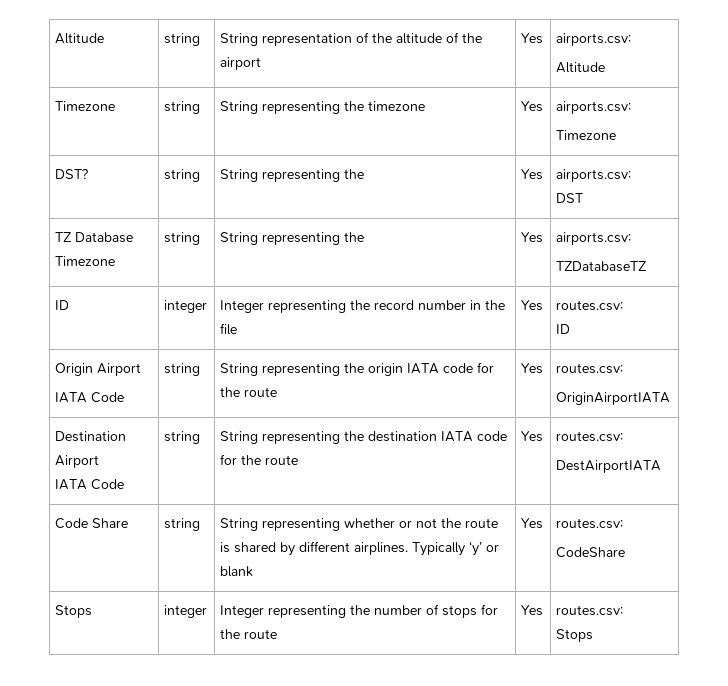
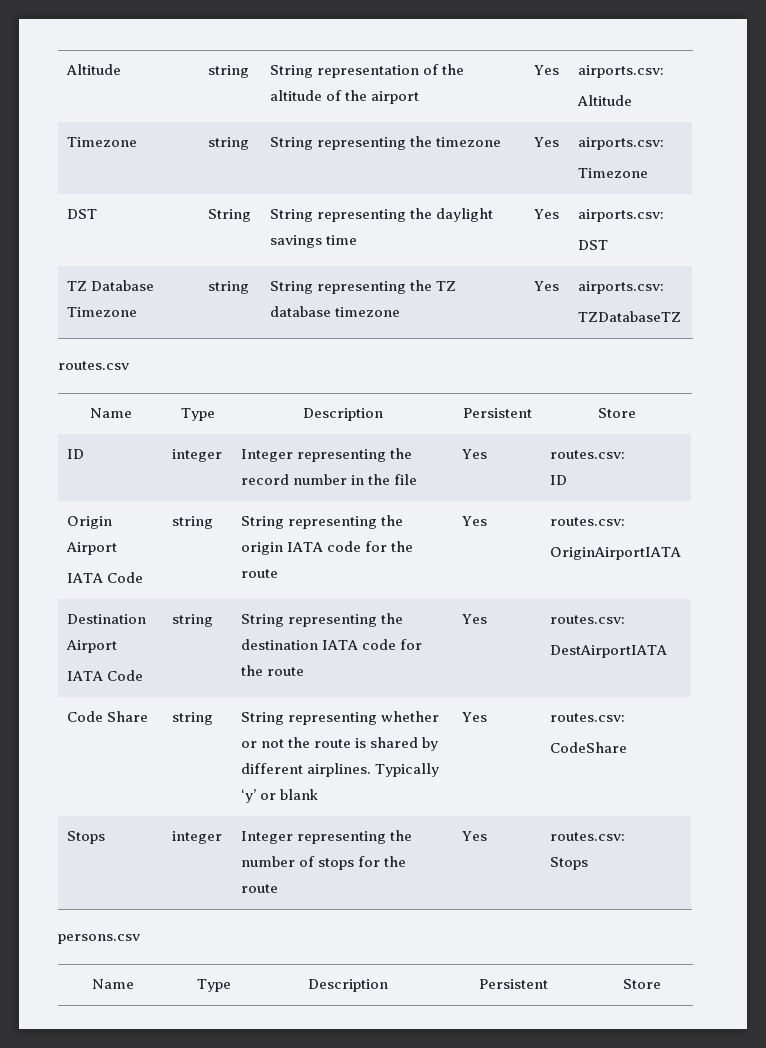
[55,169,89,179] [164,169,201,182] [220,169,365,182] DST? | string | String representing the -> [67,209,98,219] [208,209,252,222] [270,208,494,222] [270,235,358,248] DST | String | String representing the daylight savings time
(365, 237) none -> [436,281,457,291] [270,306,401,317] TZ database timezone
(648, 266) none -> [58,361,130,370] [90,408,132,418] [181,408,215,421] [303,408,383,421] [463,408,532,418] [597,408,636,418] // routes.csv // Name | Type | Description | Persistent | Store
(594, 635) none -> [58,934,141,944] [91,979,134,989] [196,979,231,992] [308,979,388,992] [478,979,548,989] [622,979,661,989] // persons.csv // Name | Type | Description | Persistent | Store

